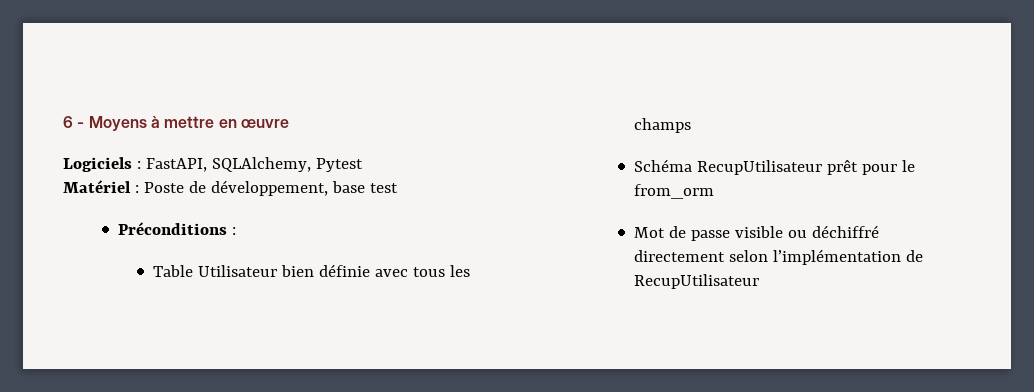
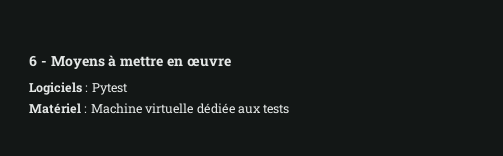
[145,157,311,172] FastAPI, SQLAlchemy, -> (89, 88) none
[143,180,398,196] [118,222,237,235] [153,264,471,277] [634,118,692,133] [634,159,916,175] [634,184,715,199] [634,225,880,241] [634,249,924,265] [634,274,760,289] Poste de développement, base test // Préconditions : // Table Utilisateur bien définie avec tous les champs // Schéma RecupUtilisateur prêt pour le from_orm // Mot de passe visible ou déchiffré directement selon l’implémentation de RecupUtilisateur -> [90,103,290,114] Machine virtuelle dédiée aux tests

